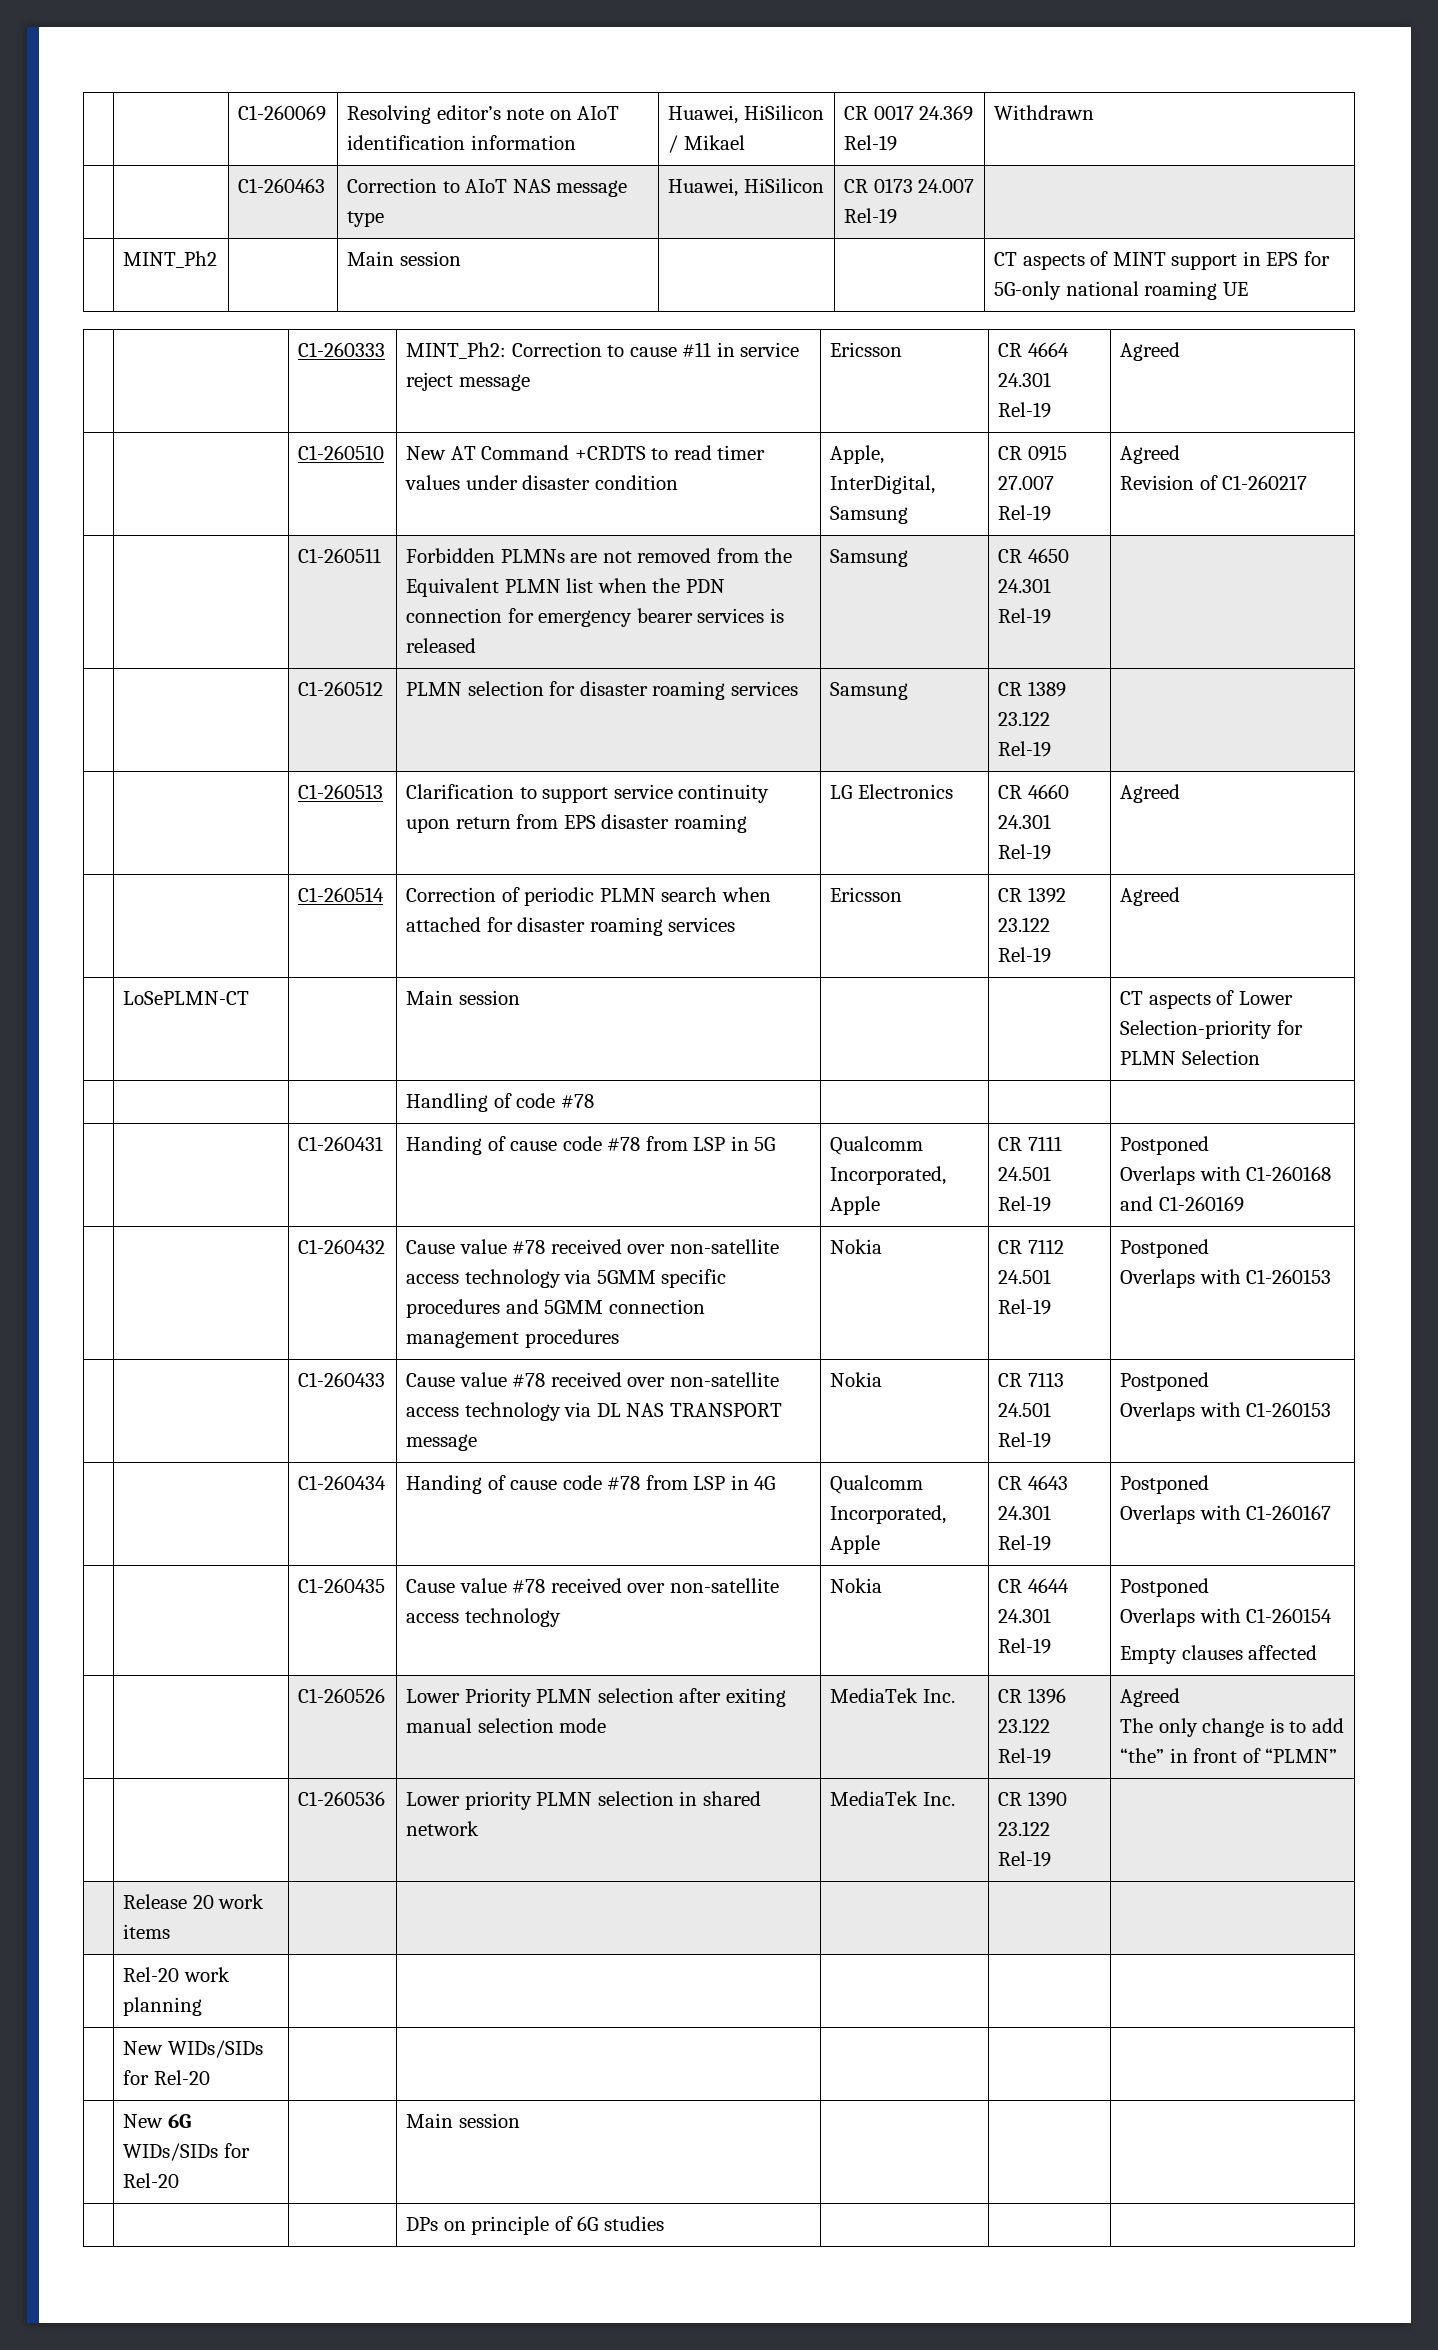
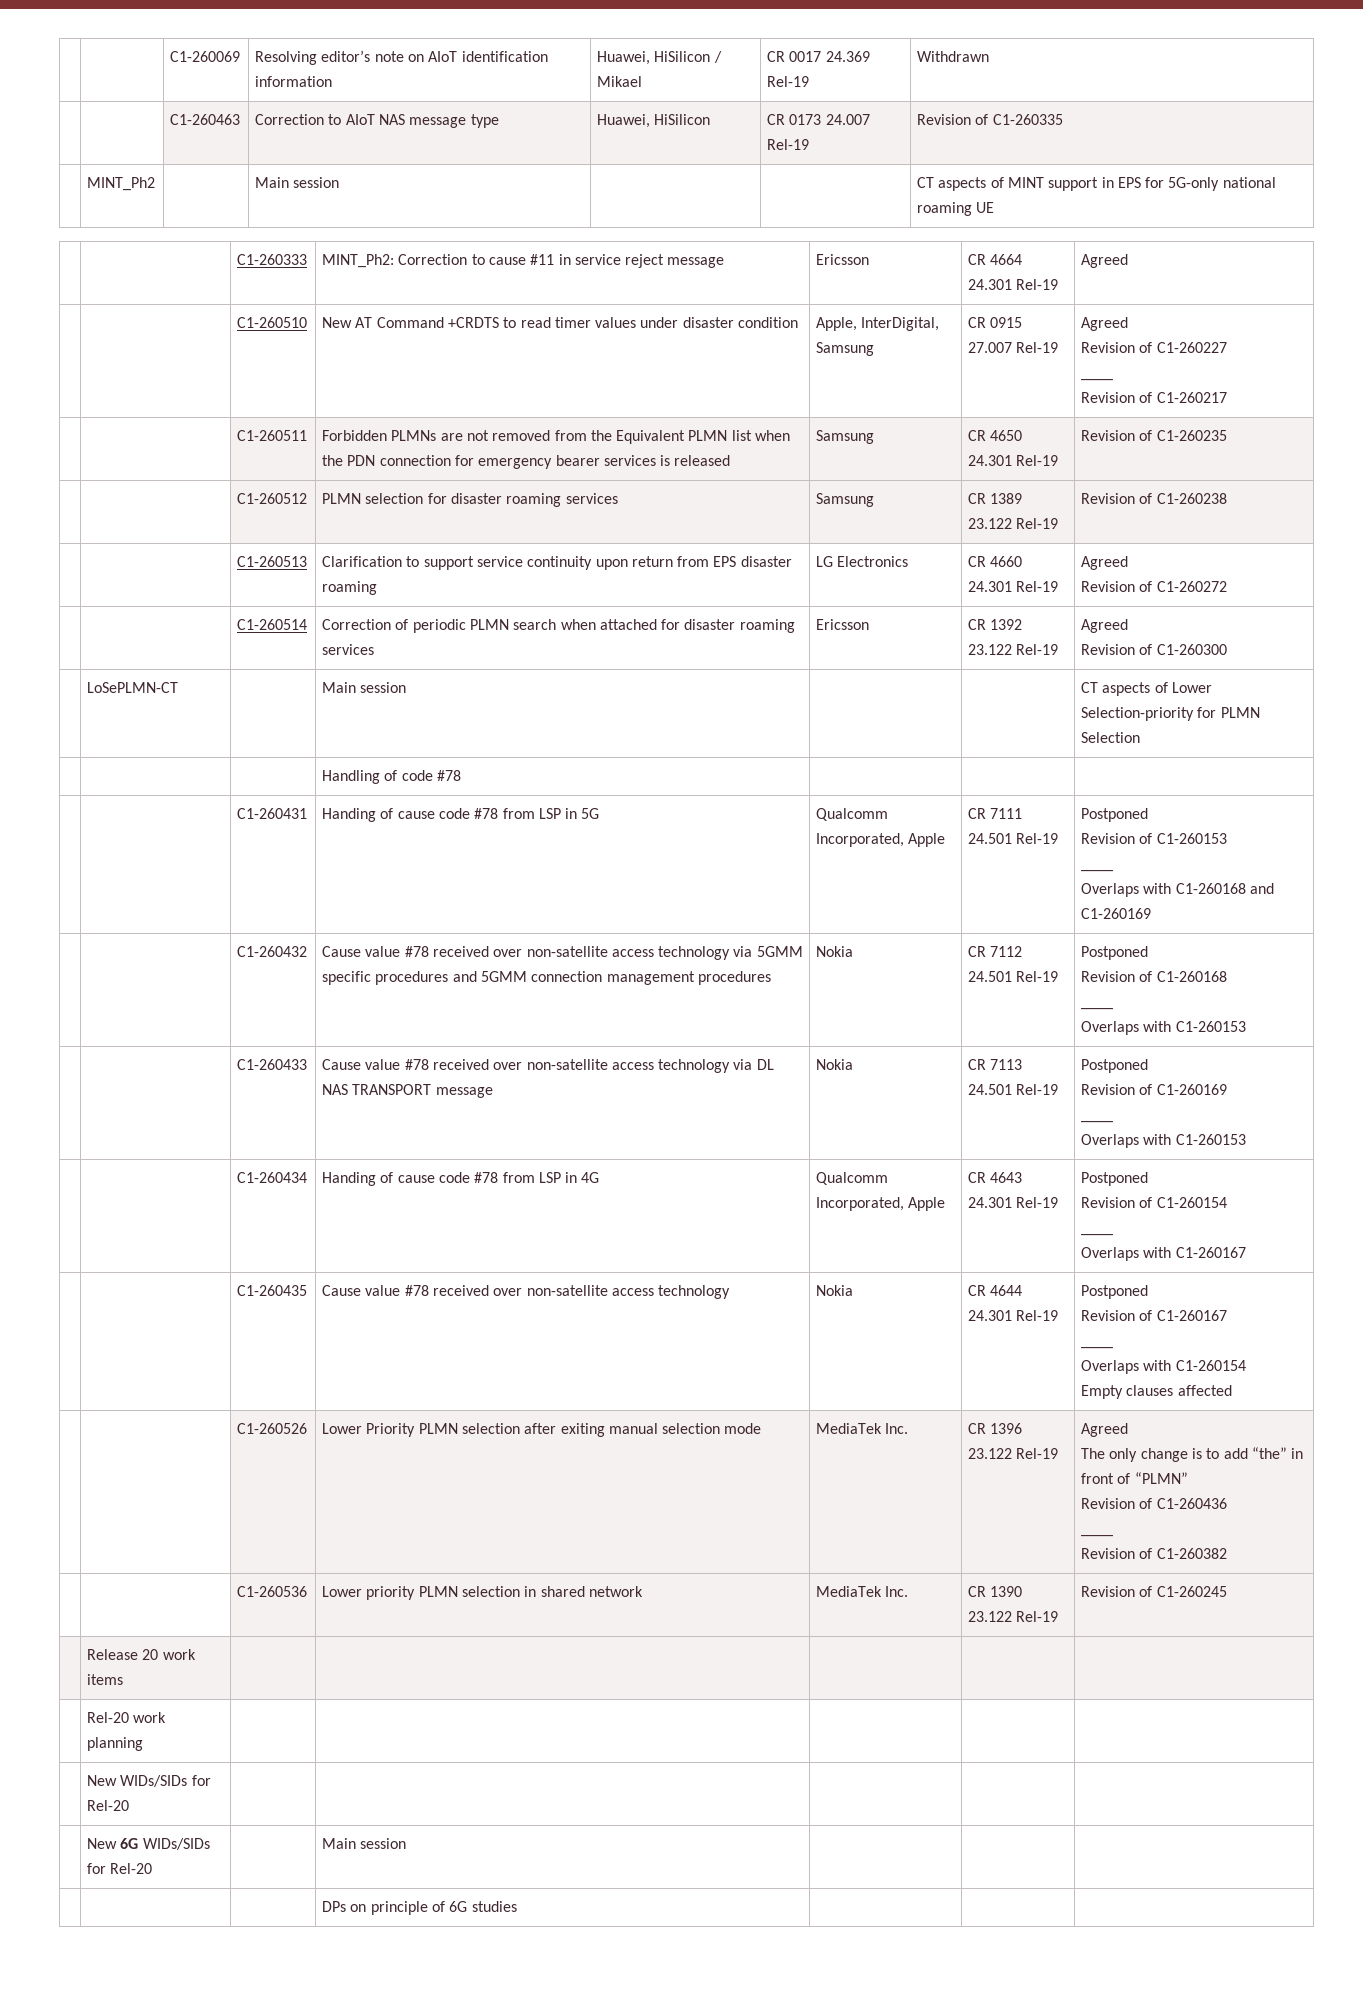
(898, 216) none -> [916,114,1063,125] Revision of C1-260335
(1181, 454) none -> [1080,342,1227,353] [1080,378,1113,381] // Revision of C1-260227 // ____
(1052, 616) none -> [1080,430,1227,441] Revision of C1-260235
(1052, 749) none -> [1080,493,1227,504] Revision of C1-260238
(1181, 793) none -> [1080,581,1227,592] // Revision of C1-260272
(1181, 896) none -> [1080,644,1227,655] // Revision of C1-260300
(1210, 1145) none -> [1080,833,1227,844] [1080,869,1113,872] // Revision of C1-260153 // ____
(1210, 1248) none -> [1080,971,1227,982] [1080,1007,1113,1010] // Revision of C1-260168 // ____
(1210, 1381) none -> [1080,1084,1227,1095] [1080,1120,1113,1123] // Revision of C1-260169 // ____
(1210, 1484) none -> [1080,1197,1227,1208] [1080,1233,1113,1236] // Revision of C1-260154 // ____
(1210, 1587) none -> [1080,1310,1227,1321] [1080,1346,1113,1349] // Revision of C1-260167 // ____
(1338, 1755) none -> [1080,1498,1227,1509] [1080,1534,1113,1537] [1080,1548,1227,1559] // Revision of C1-260436 // ____ // Revision of C1-260382
(1052, 1859) none -> [1080,1586,1227,1597] Revision of C1-260245

